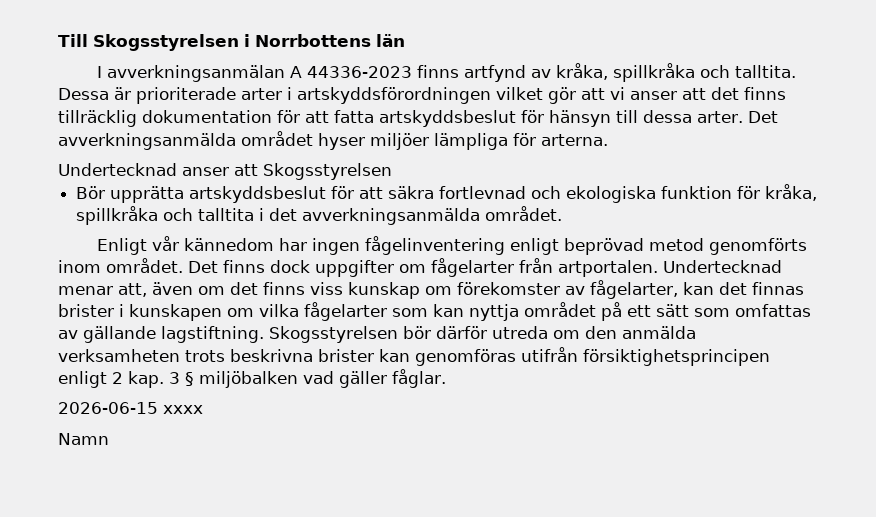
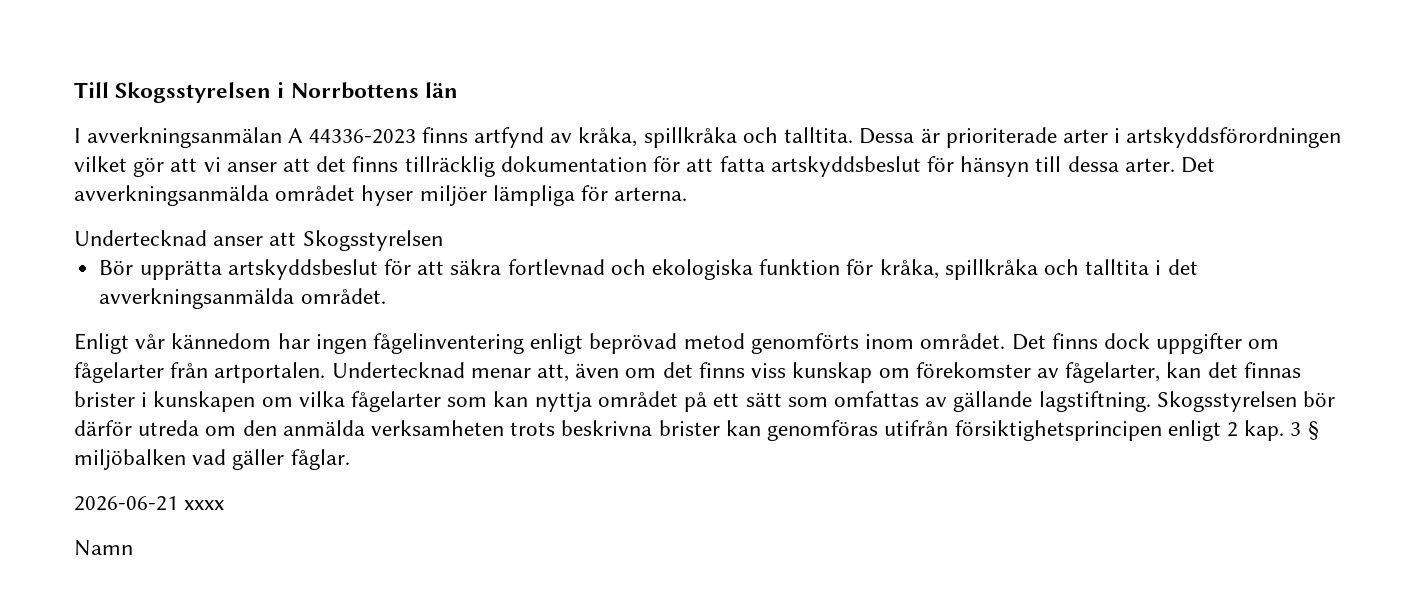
[58,402,158,414] 2026-06-15 -> [74,496,178,511] 2026-06-21

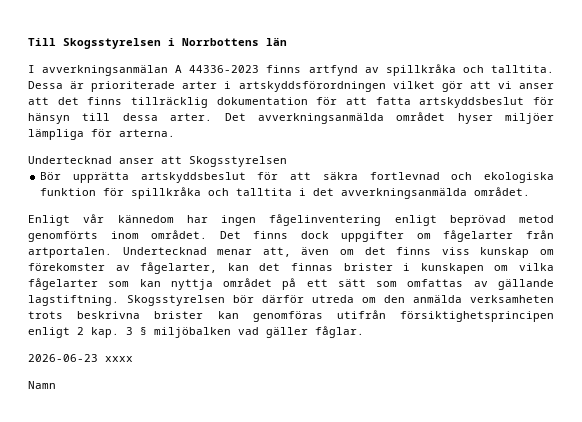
[578,127,638,147] kråka, -> (379, 70) none
[879,259,939,279] kråka, -> (125, 192) none
[74,496,178,511] 2026-06-21 -> [28,354,98,362] 2026-06-23

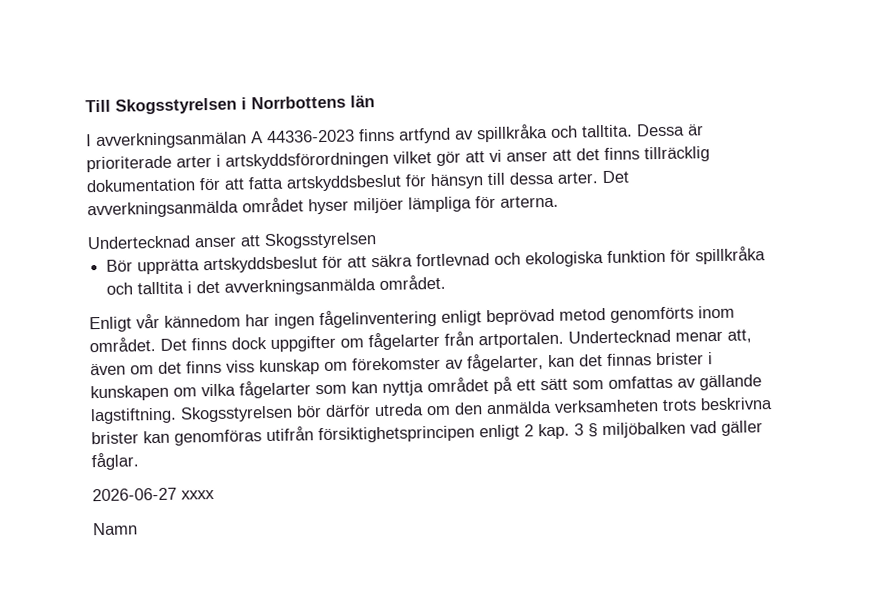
[28,354,98,362] 2026-06-23 -> [92,487,177,502] 2026-06-27

